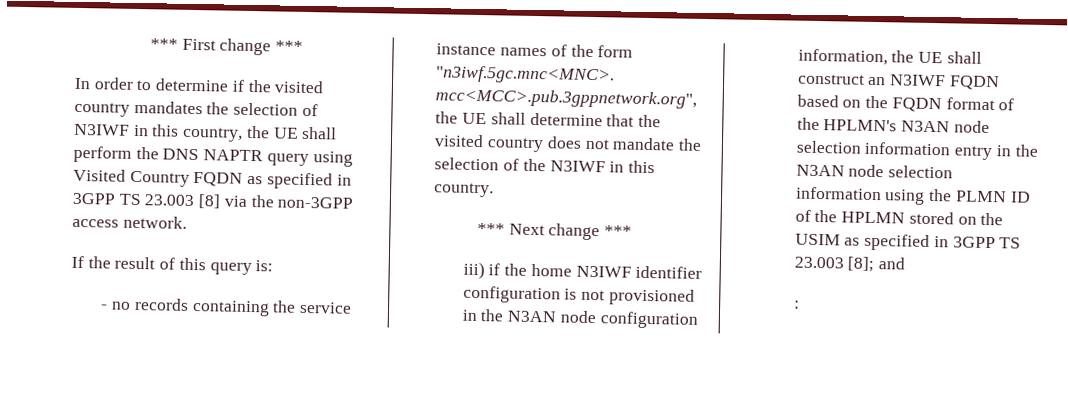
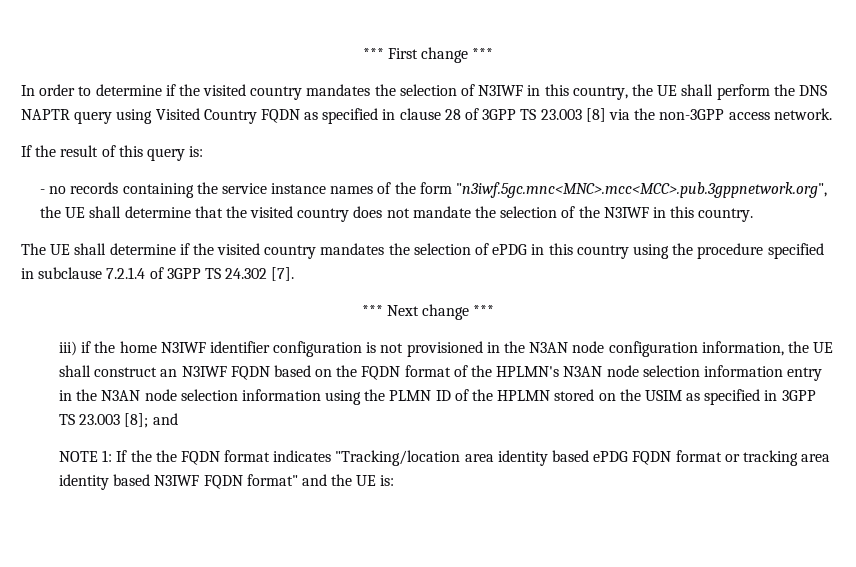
(352, 180) none -> [399,108,480,120] clause 28 of
(495, 190) none -> [21,243,824,259] [21,267,295,281] // The UE shall determine if the visited country mandates the selection of ePDG in this country using the procedure specified in subclause 7.2.1.4 of 3GPP TS 24.302 [7].
[793,300,800,309] : -> [58,450,831,466] [58,474,395,490] NOTE 1: If the the FQDN format indicates "Tracking/location area identity based ePDG FQDN format or tracking area identity based N3IWF FQDN format" and the UE is:

